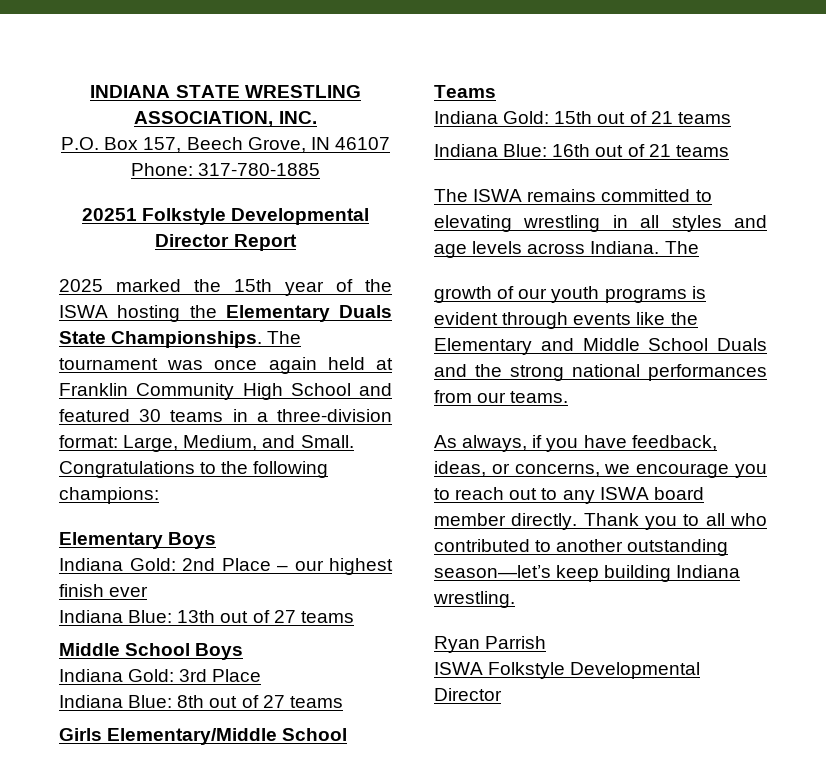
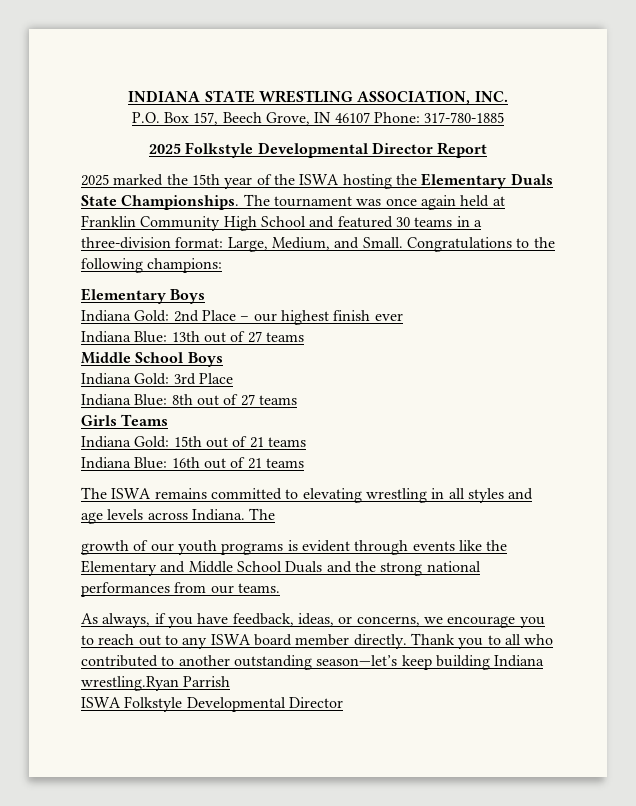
[81,208,137,221] 20251 -> [148,143,181,154] 2025
[107,728,348,745] Elementary/Middle School -> (117, 420) none
[433,591,515,608] [434,636,480,653] wrestling. // Ryan -> [81,676,179,691] wrestling.Ryan

